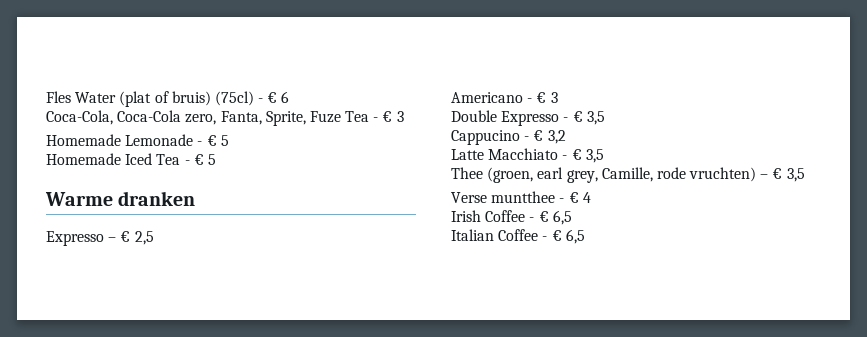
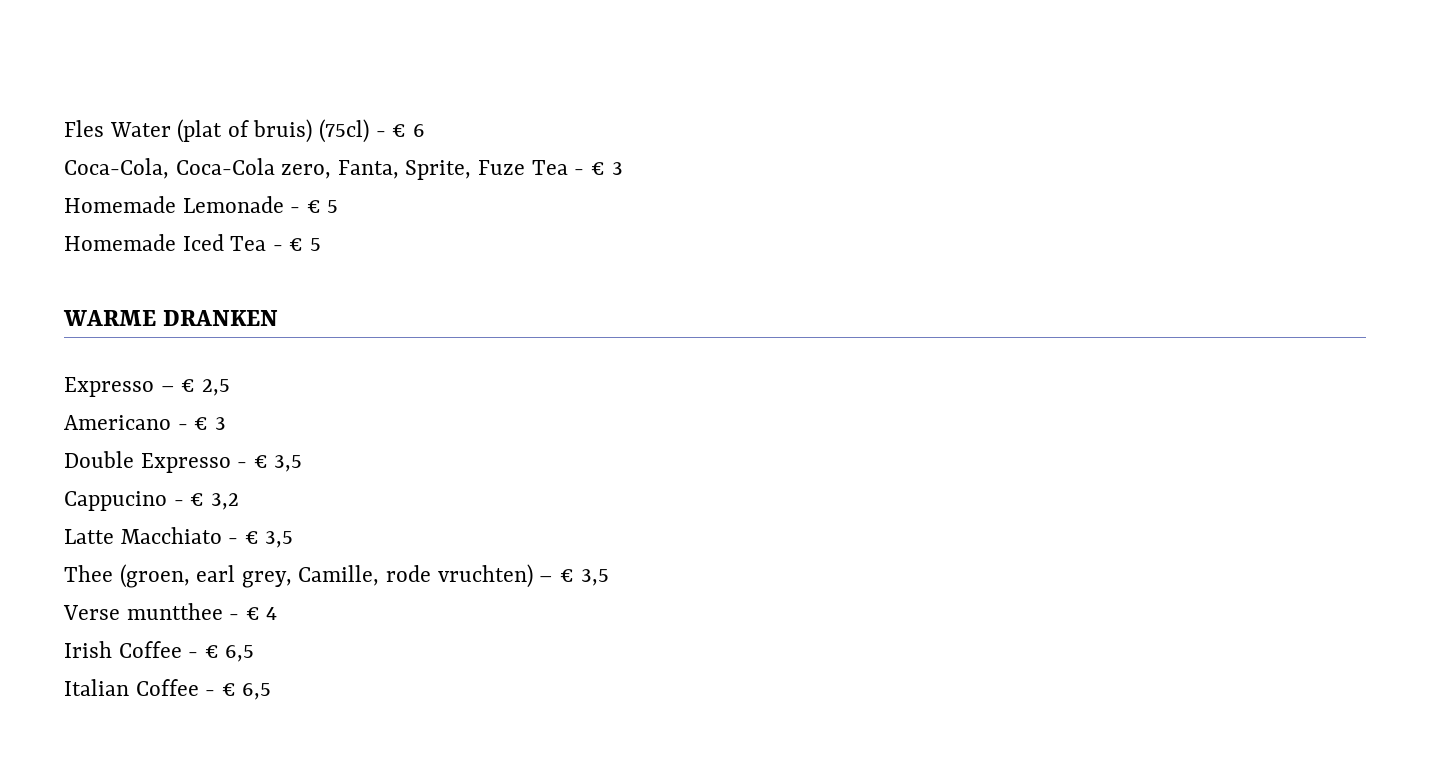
[45,191,196,206] Warme dranken -> [63,310,279,326] WARME DRANKEN

